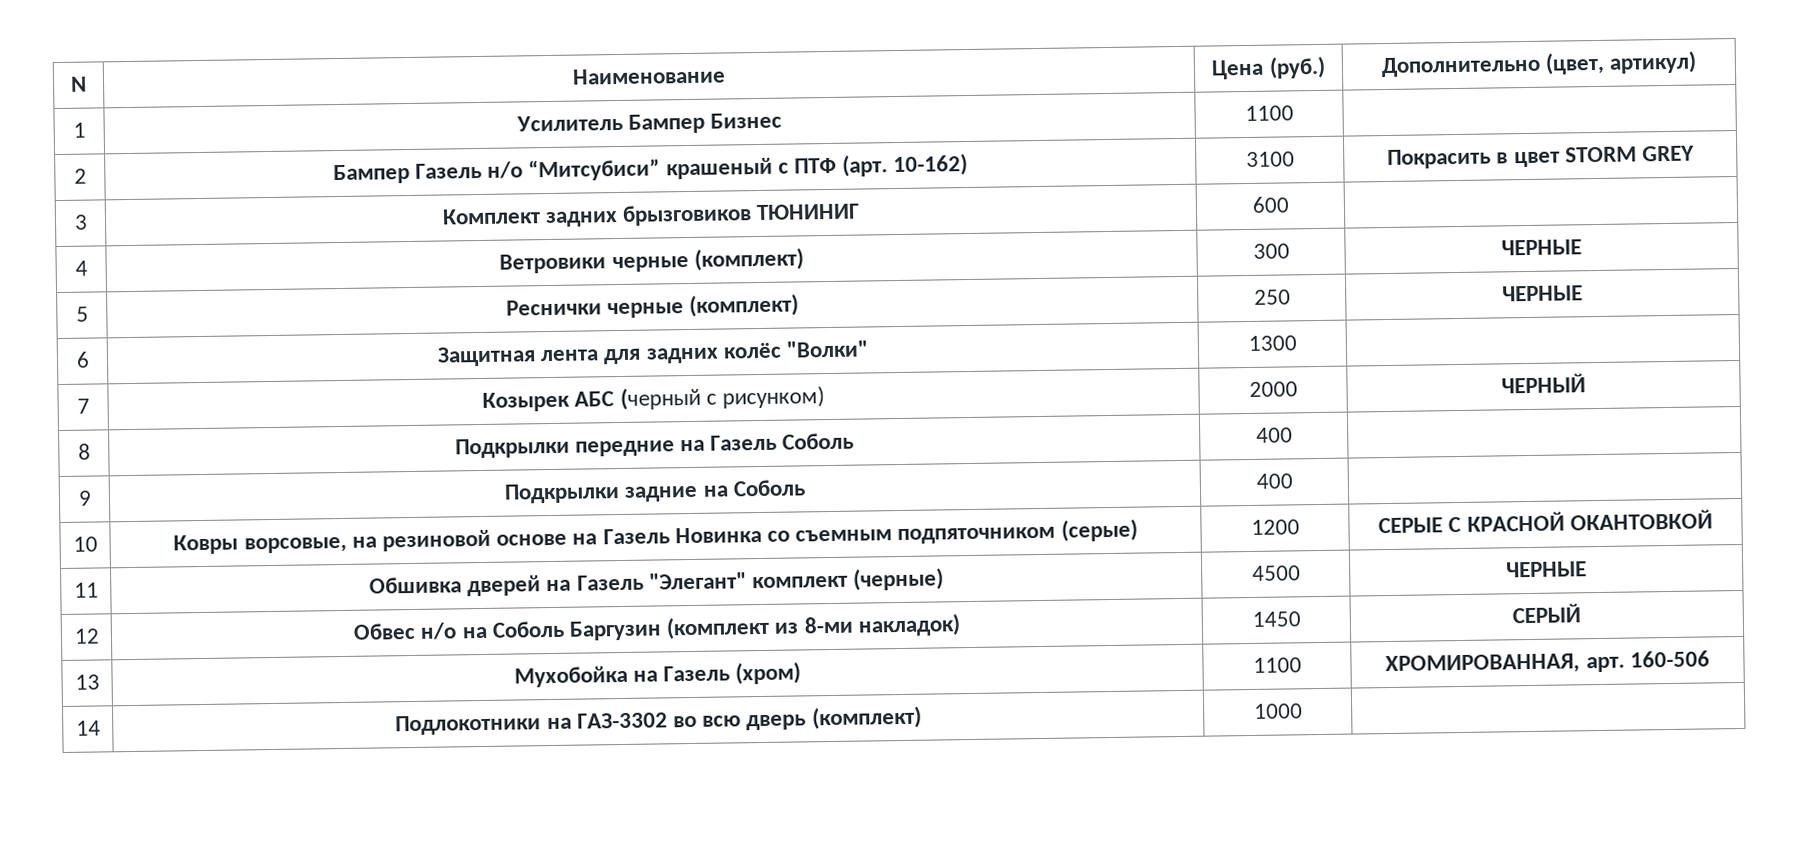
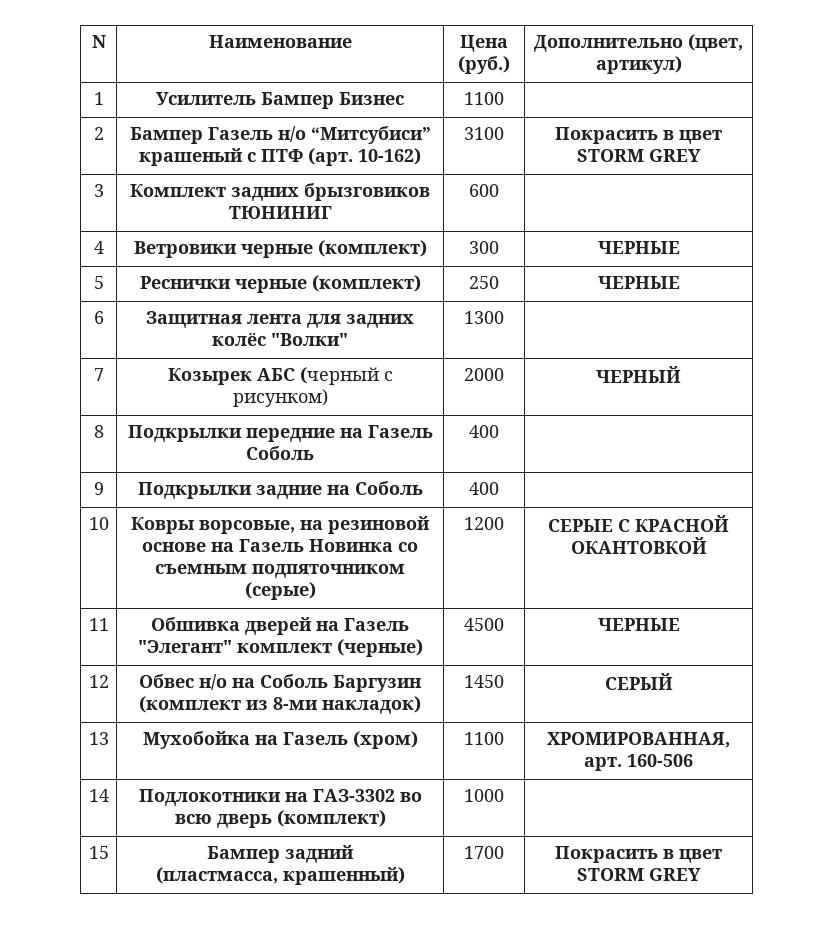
(1303, 711) none -> [88,846,109,859] [207,845,354,863] [155,867,405,885] [464,846,504,859] [555,846,722,863] [577,868,701,881] // 15 | Бампер задний // (пластмасса, крашенный) | 1700 | Покрасить в цвет STORM GREY

